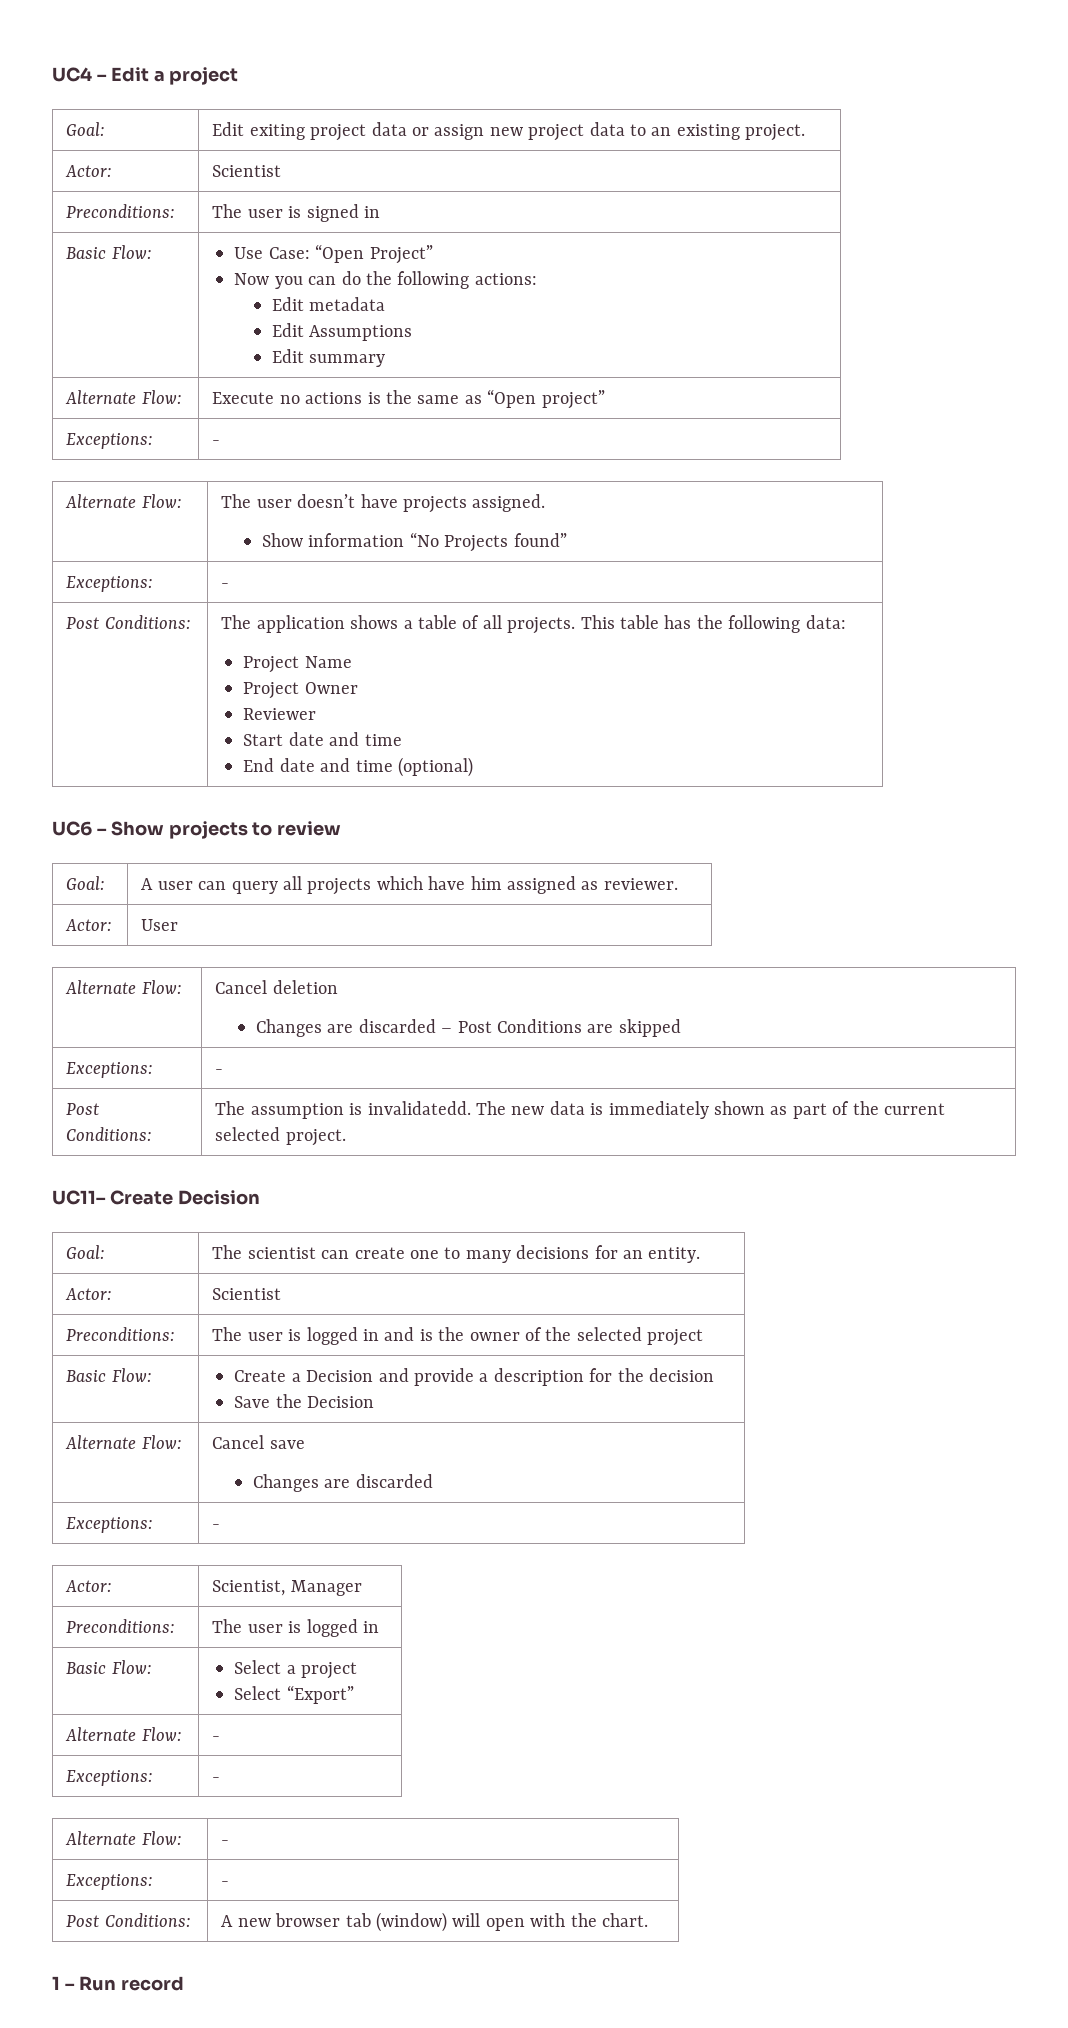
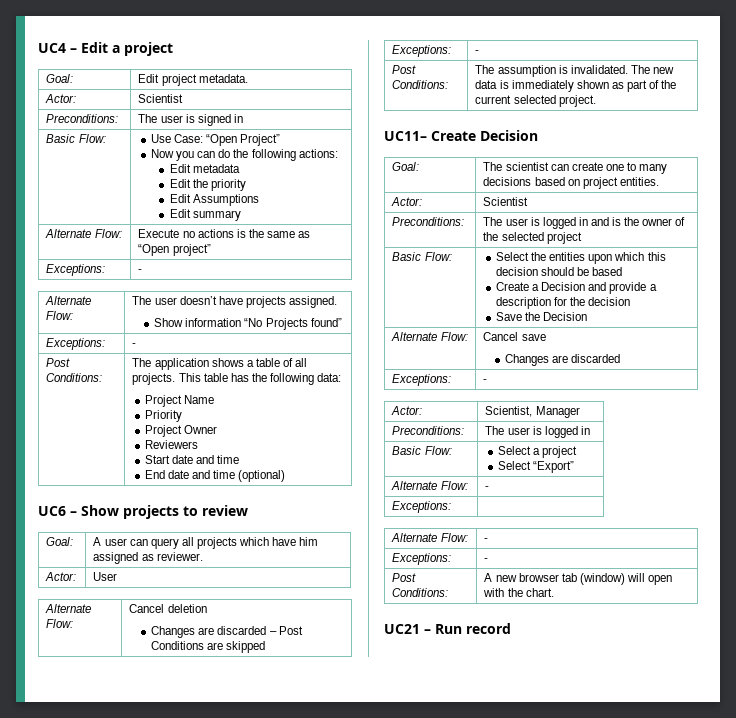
[249,122,806,141] exiting project data or assign new project data to an existing project. -> [161,74,248,86] project metadata.
(386, 304) none -> [169,179,246,191] // Edit the priority
(352, 662) none -> [145,410,183,422] // Priority
[243,708,317,720] Reviewer -> [145,440,199,449] Reviewers
[367,1101,471,1115] invalidatedd. -> [570,65,628,74] invalidated.
[594,1245,701,1263] for an entity. -> [534,177,659,189] based on project entities.
(152, 1375) none -> [496,252,666,264] [496,267,623,276] Select the entities upon which this decision should be based //
[212,1777,221,1782] - -> (452, 507) none
[52,1976,60,1990] 1 -> [384,624,420,634] UC21

